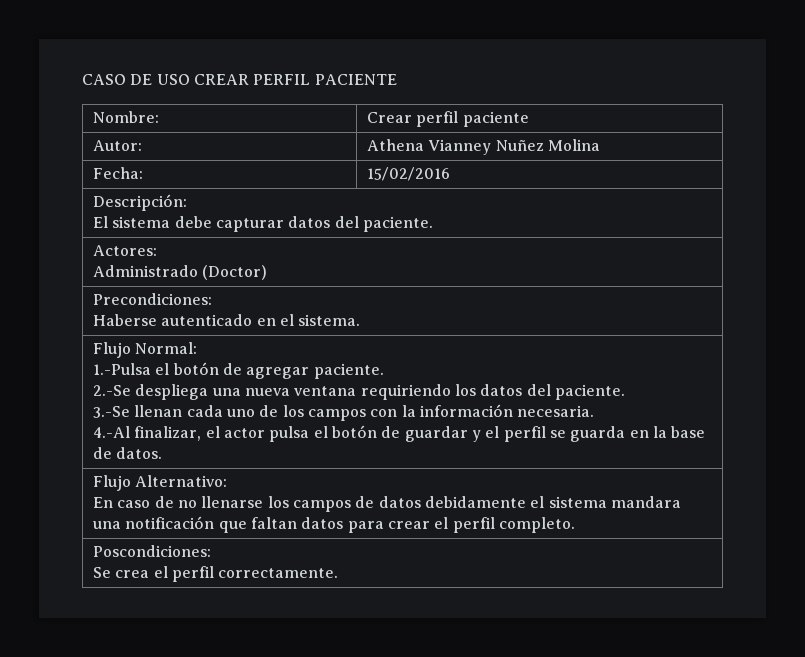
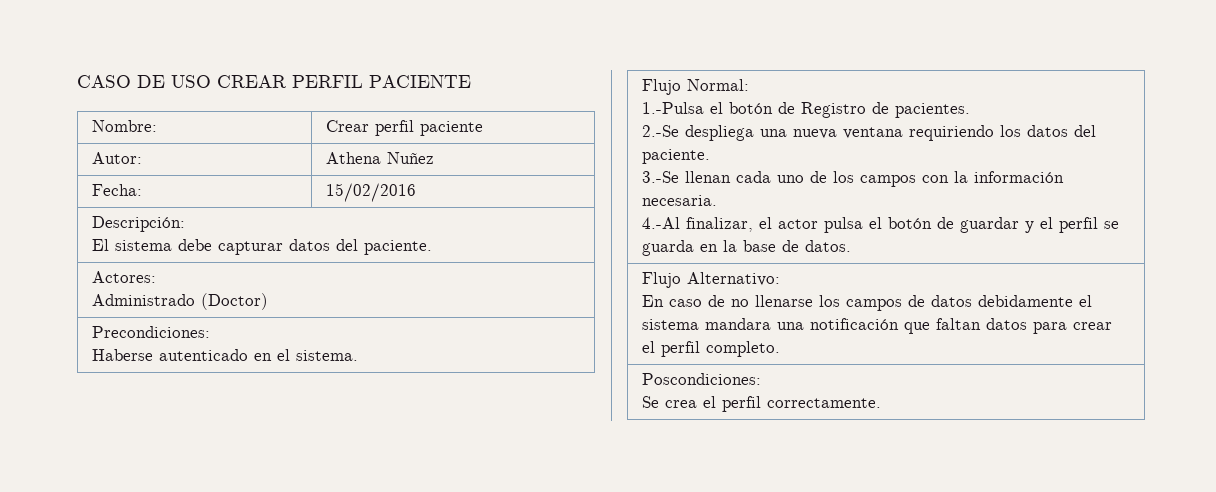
[428,139,492,155] Vianney -> (382, 158) none
[548,139,601,151] Molina -> (435, 158) none
[246,363,384,379] agregar paciente. -> [801,102,971,118] Registro de pacientes.

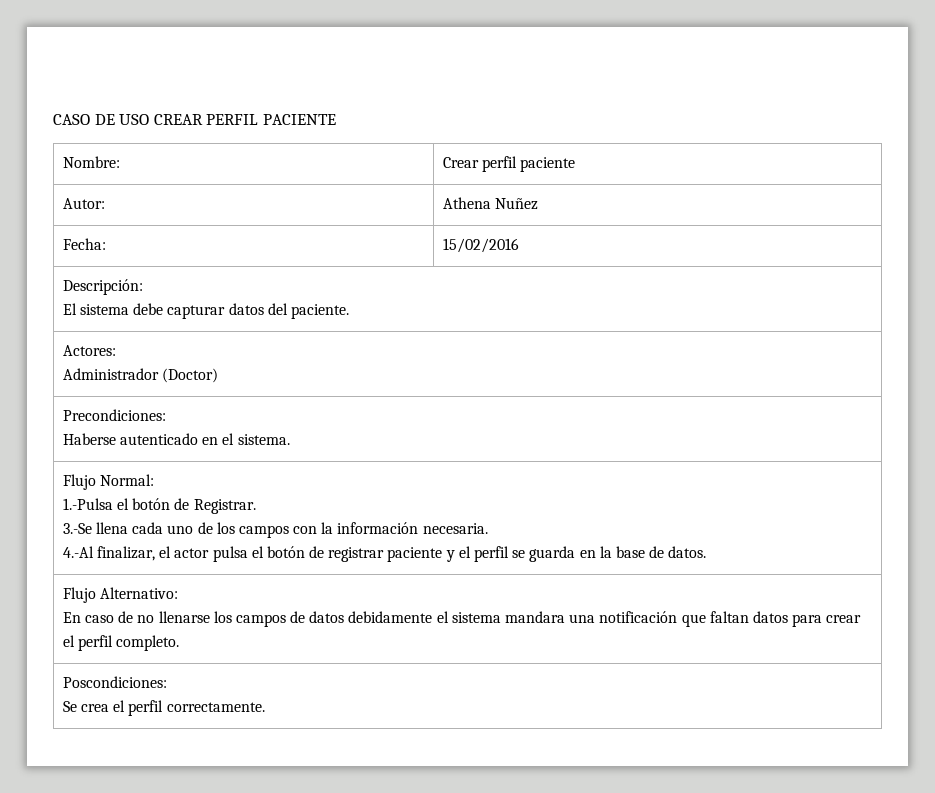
[92,294,196,306] Administrado -> [62,368,159,380] Administrador
[801,102,971,118] [642,125,1097,141] [642,149,711,164] Registro de pacientes. // 2.-Se despliega una nueva ventana requiriendo los datos del paciente. -> [193,499,256,514] Registrar.
[685,171,732,183] llenan -> [96,522,129,534] llena
[960,217,1020,233] guardar -> [328,547,443,562] registrar paciente

